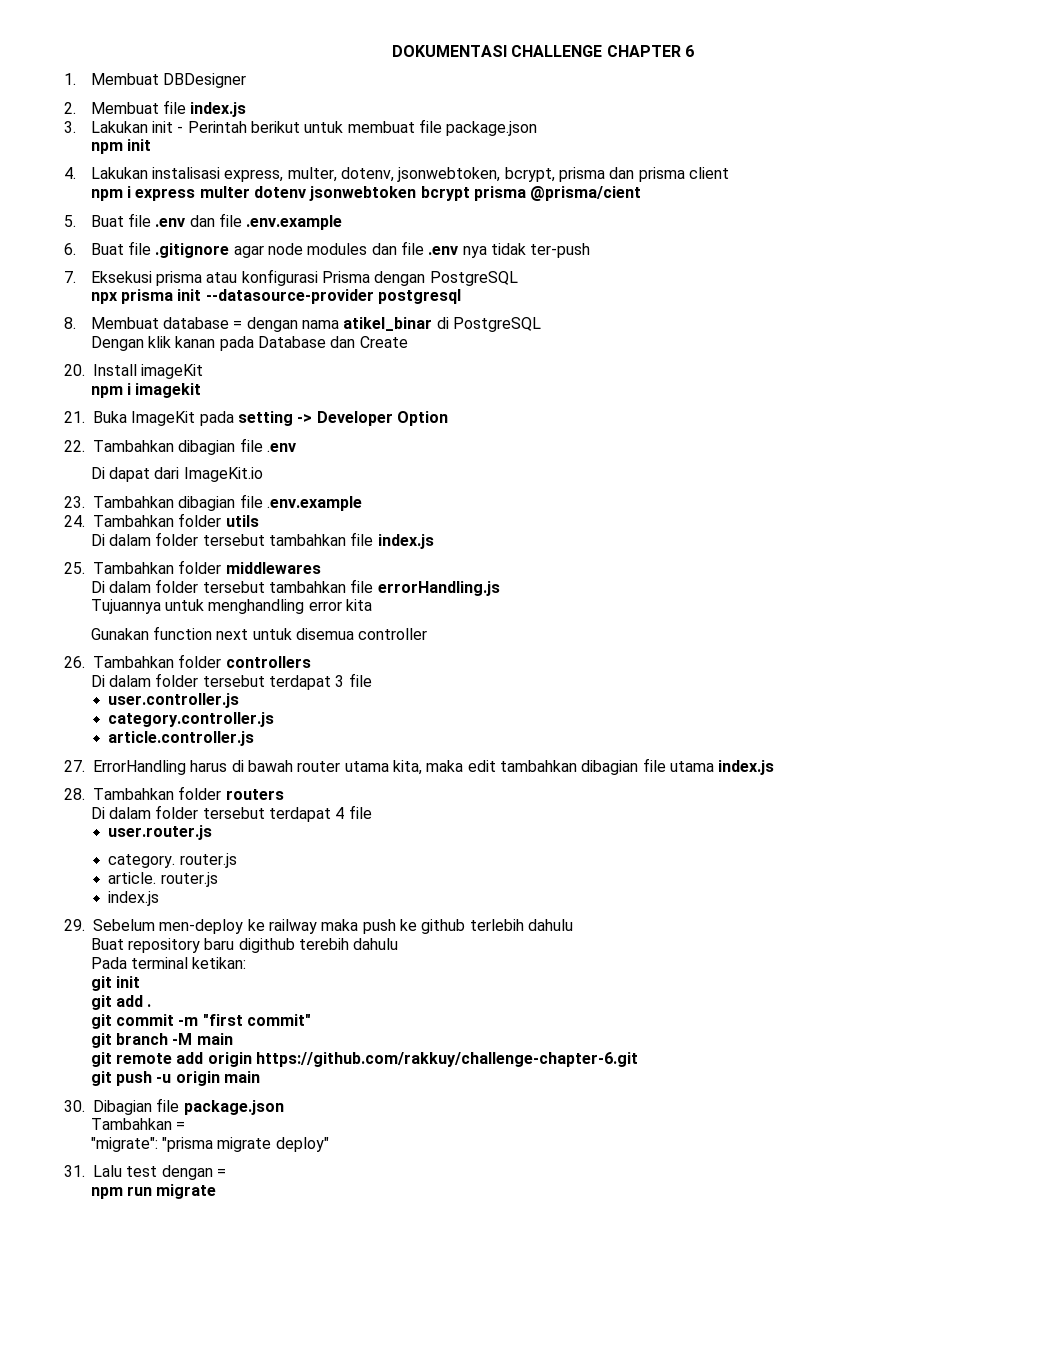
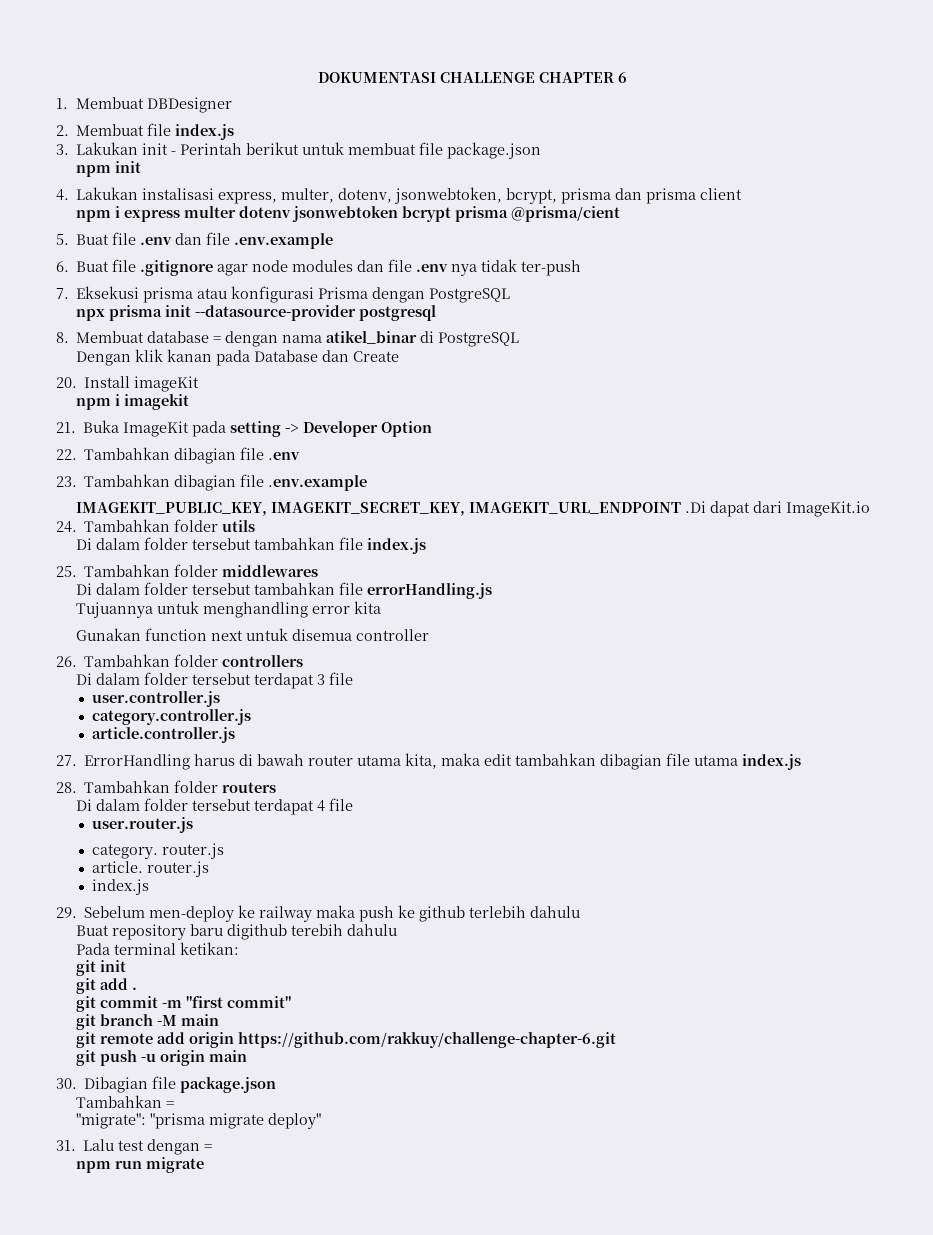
[90,467,263,482] // Di dapat dari ImageKit.io -> (301, 456) none
(362, 503) none -> [76,501,871,517] // IMAGEKIT_PUBLIC_KEY, IMAGEKIT_SECRET_KEY, IMAGEKIT_URL_ENDPOINT .Di dapat dari ImageKit.io

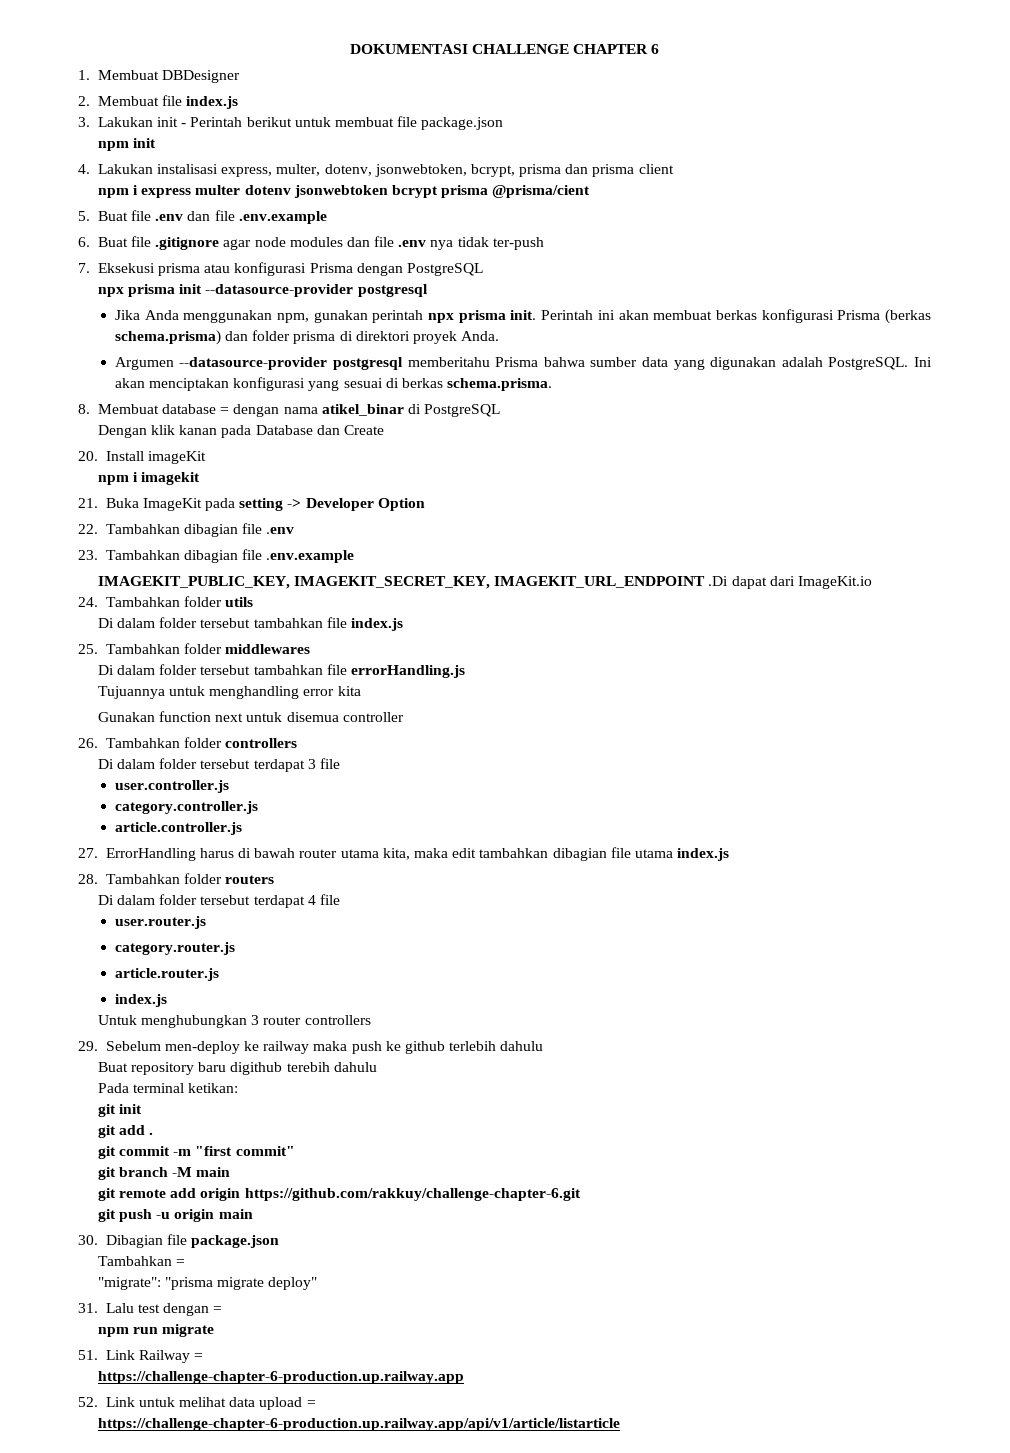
(437, 313) none -> [114,309,931,324] [114,330,500,345] [114,357,932,370] [114,377,553,391] // Jika Anda menggunakan npm, gunakan perintah npx prisma init. Perintah ini akan membuat berkas konfigurasi Prisma (berkas schema.prisma) dan folder prisma di direktori proyek Anda. // Argumen --datasource-provider postgresql memberitahu Prisma bahwa sumber data yang digunakan adalah PostgreSQL. Ini akan menciptakan konfigurasi yang sesuai di berkas schema.prisma.
[92,843,225,859] [92,861,210,877] [92,879,150,895] category. router.js // article. router.js // index.js -> [114,942,235,955] [114,968,219,981] [114,994,167,1007] [97,1015,371,1028] category.router.js // article.router.js // index.js // Untuk menghubungkan 3 router controllers
(205, 1165) none -> [78,1350,204,1363] [97,1371,464,1384] [78,1397,316,1410] [97,1418,620,1431] // 51. Link Railway = // https://challenge-chapter-6-production.up.railway.app // 52. Link untuk melihat data upload = // https://challenge-chapter-6-production.up.railway.app/api/v1/article/listarticle

